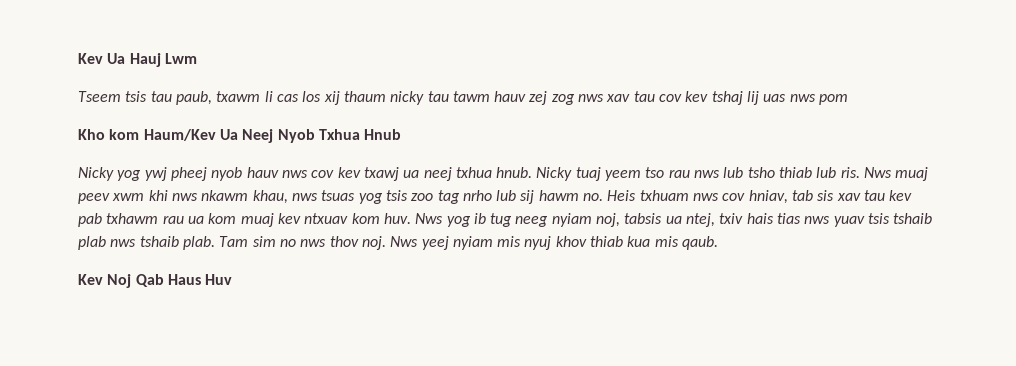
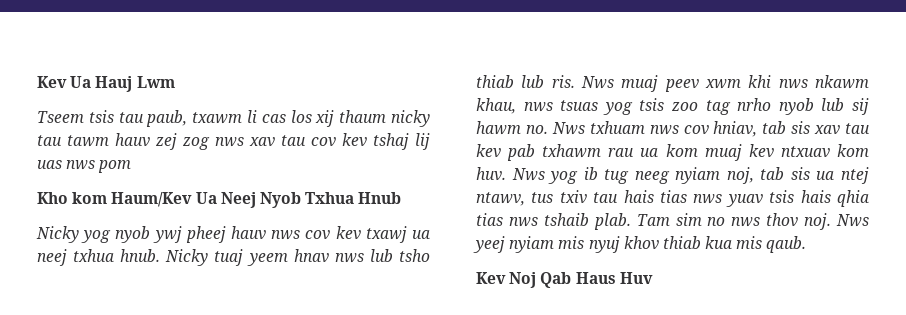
(142, 175) none -> [115,226,151,243] nyob
[211,167,243,181] nyob -> (226, 234) none
[645,167,690,178] tso rau -> [293,249,329,263] hnav
(492, 195) none -> [778,98,814,115] nyob
[607,190,637,201] Heis -> [551,122,585,135] Nws
[624,213,744,227] tabsis ua ntej, txiv -> [760,167,869,184] [476,190,619,206] tab sis ua ntej ntawv, tus txiv tau
[893,213,933,224] [78,236,106,250] tshaib plab -> [800,190,869,207] [476,213,503,226] hais qhia tias

